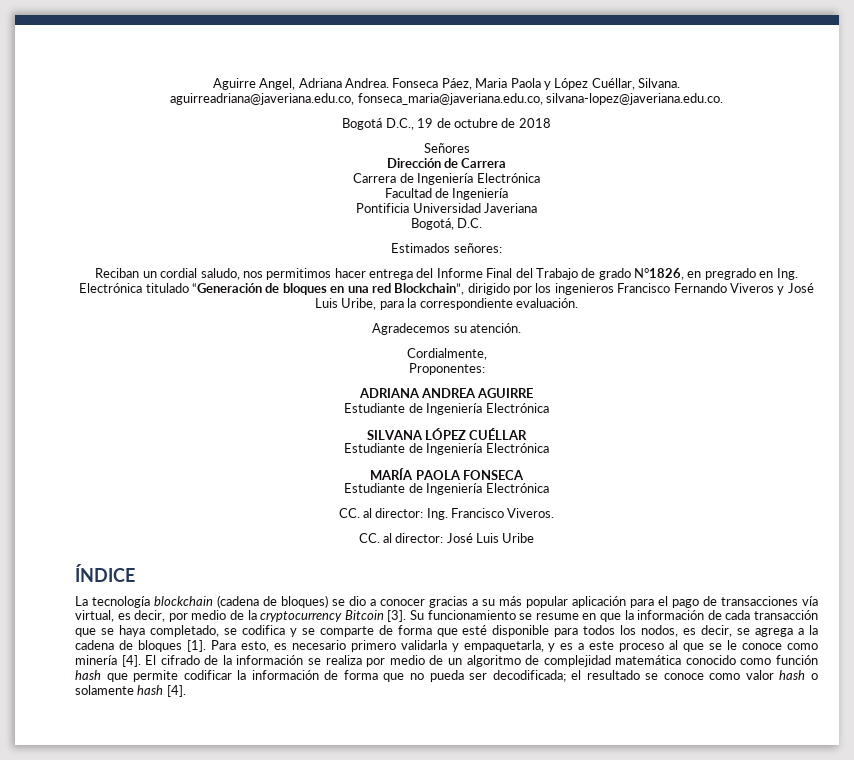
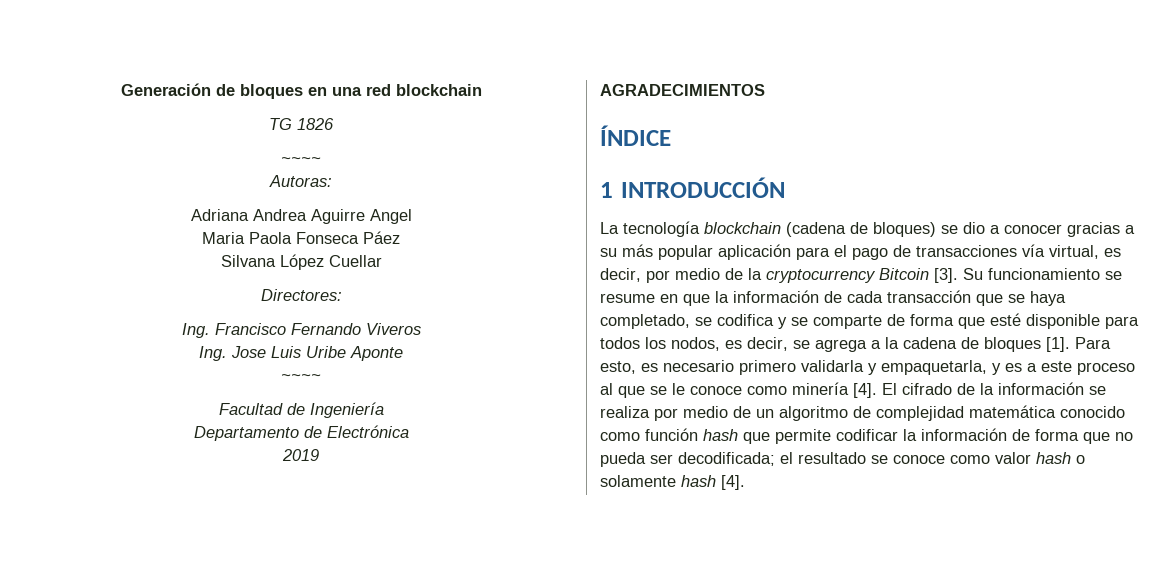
[212,78,681,90] [170,93,723,105] [342,118,551,130] [423,143,470,153] [386,158,507,168] [353,173,540,185] [384,188,509,200] [356,203,537,213] [410,218,483,230] [391,243,502,253] [95,268,798,280] [79,283,814,295] [315,298,578,310] [372,323,521,335] [406,348,487,360] [408,363,485,375] [358,388,534,398] [344,403,549,415] [366,428,528,440] [344,443,549,455] [370,468,524,480] [344,483,549,495] [338,508,555,520] [358,533,535,543] Aguirre Angel, Adriana Andrea. Fonseca Páez, Maria Paola y López Cuéllar, Silvana. // aguirreadriana@javeriana.edu.co, fonseca_maria@javeriana.edu.co, silvana-lopez@javeriana.edu.co. // Bogotá D.C., 19 de octubre de 2018 // Señores // Dirección de Carrera // Carrera de Ingeniería Electrónica // Facultad de Ingeniería // Pontificia Universidad Javeriana // Bogotá, D.C. // Estimados señores: // Reciban un cordial saludo, nos permitimos hacer entrega del Informe Final del Trabajo de grado N°1826, en pregrado en Ing. Electrónica titulado “Generación de bloques en una red Blockchain”, dirigido por los ingenieros Francisco Fernando Viveros y José Luis Uribe, para la correspondiente evaluación. // Agradecemos su atención. // Cordialmente, // Proponentes: // ADRIANA ANDREA AGUIRRE // Estudiante de Ingeniería Electrónica // SILVANA LÓPEZ CUÉLLAR // Estudiante de Ingeniería Electrónica // MARÍA PAOLA FONSECA // Estudiante de Ingeniería Electrónica // CC. al director: Ing. Francisco Viveros. // CC. al director: José Luis Uribe -> [120,83,482,99] [269,118,334,130] [281,157,321,164] [269,175,332,187] [190,209,412,224] [202,231,400,244] [220,254,382,270] [260,289,342,301] [181,323,421,338] [199,346,403,361] [281,374,321,381] [218,402,384,418] [193,425,409,441] [282,449,319,461] [600,84,765,96] Generación de bloques en una red blockchain // TG 1826 // ~~~~ // Autoras: // Adriana Andrea Aguirre Angel // Maria Paola Fonseca Páez // Silvana López Cuellar // Directores: // Ing. Francisco Fernando Viveros // Ing. Jose Luis Uribe Aponte // ~~~~ // Facultad de Ingeniería // Departamento de Electrónica // 2019 // AGRADECIMIENTOS
(135, 573) none -> [600,177,786,198] // 1 INTRODUCCIÓN

